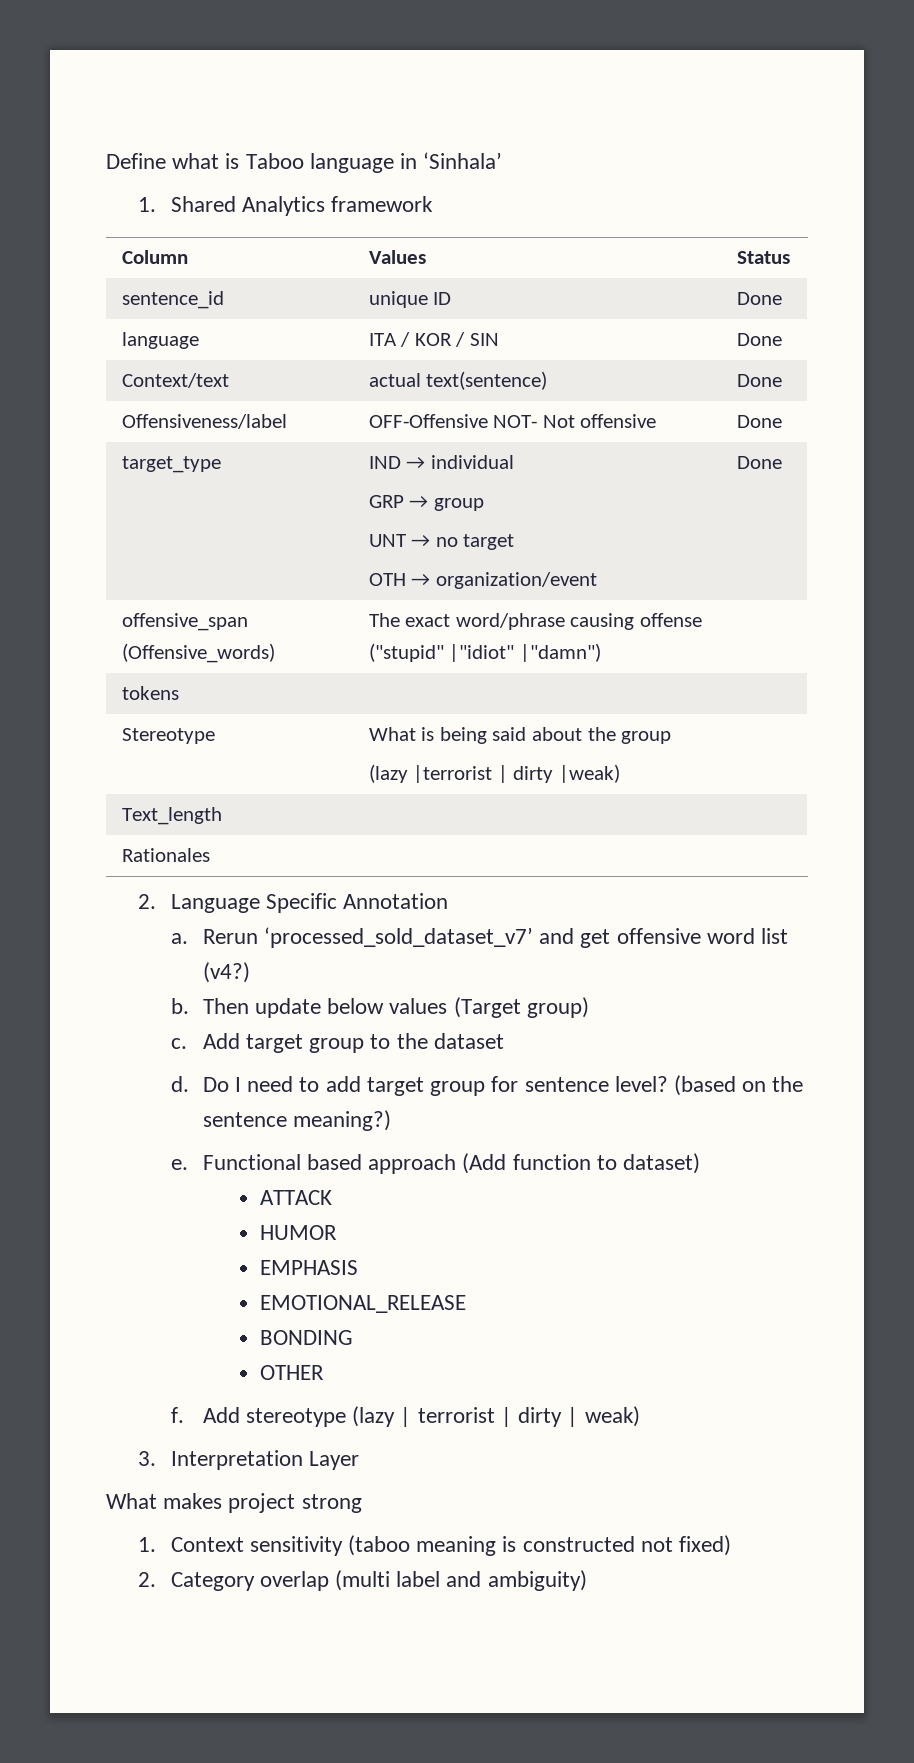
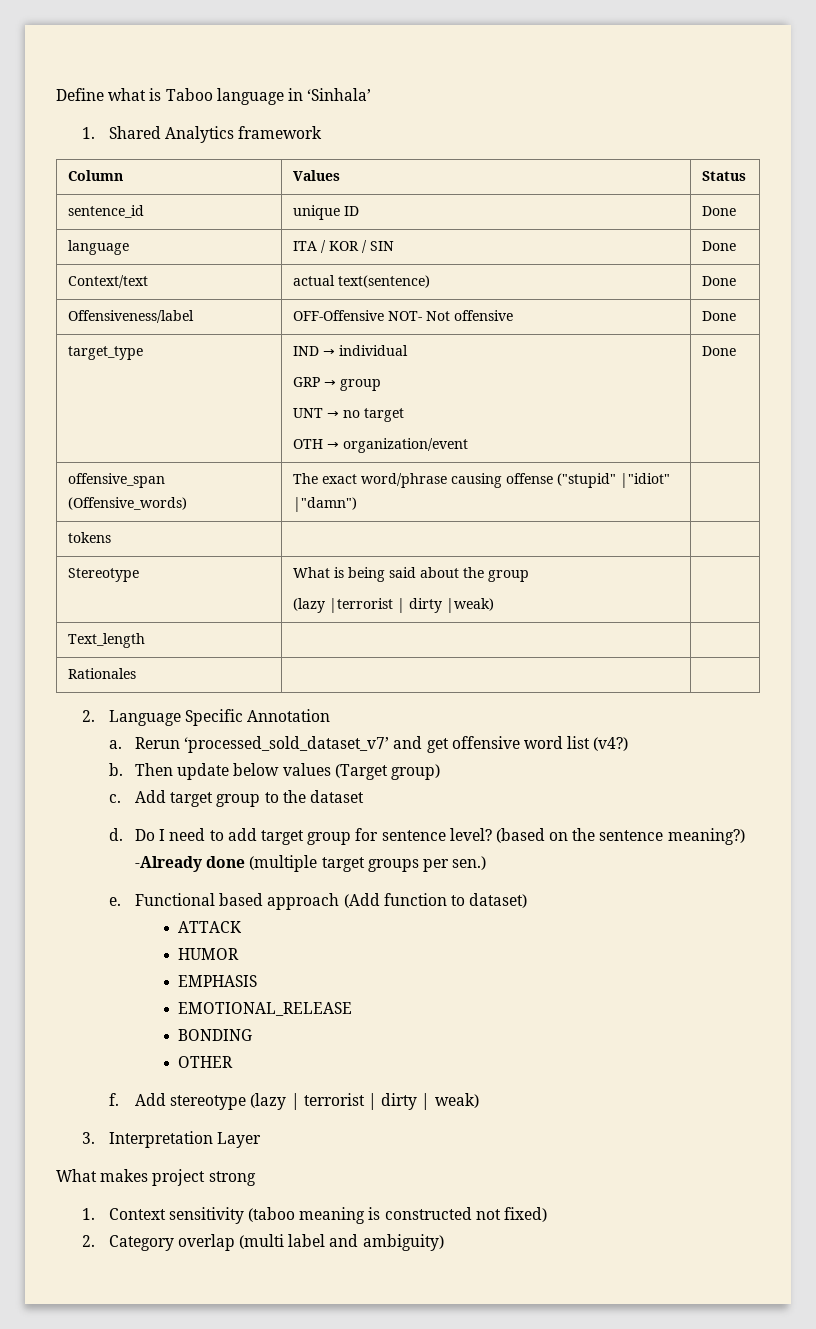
(392, 1120) none -> [135,855,487,872] -Already done (multiple target groups per sen.)

